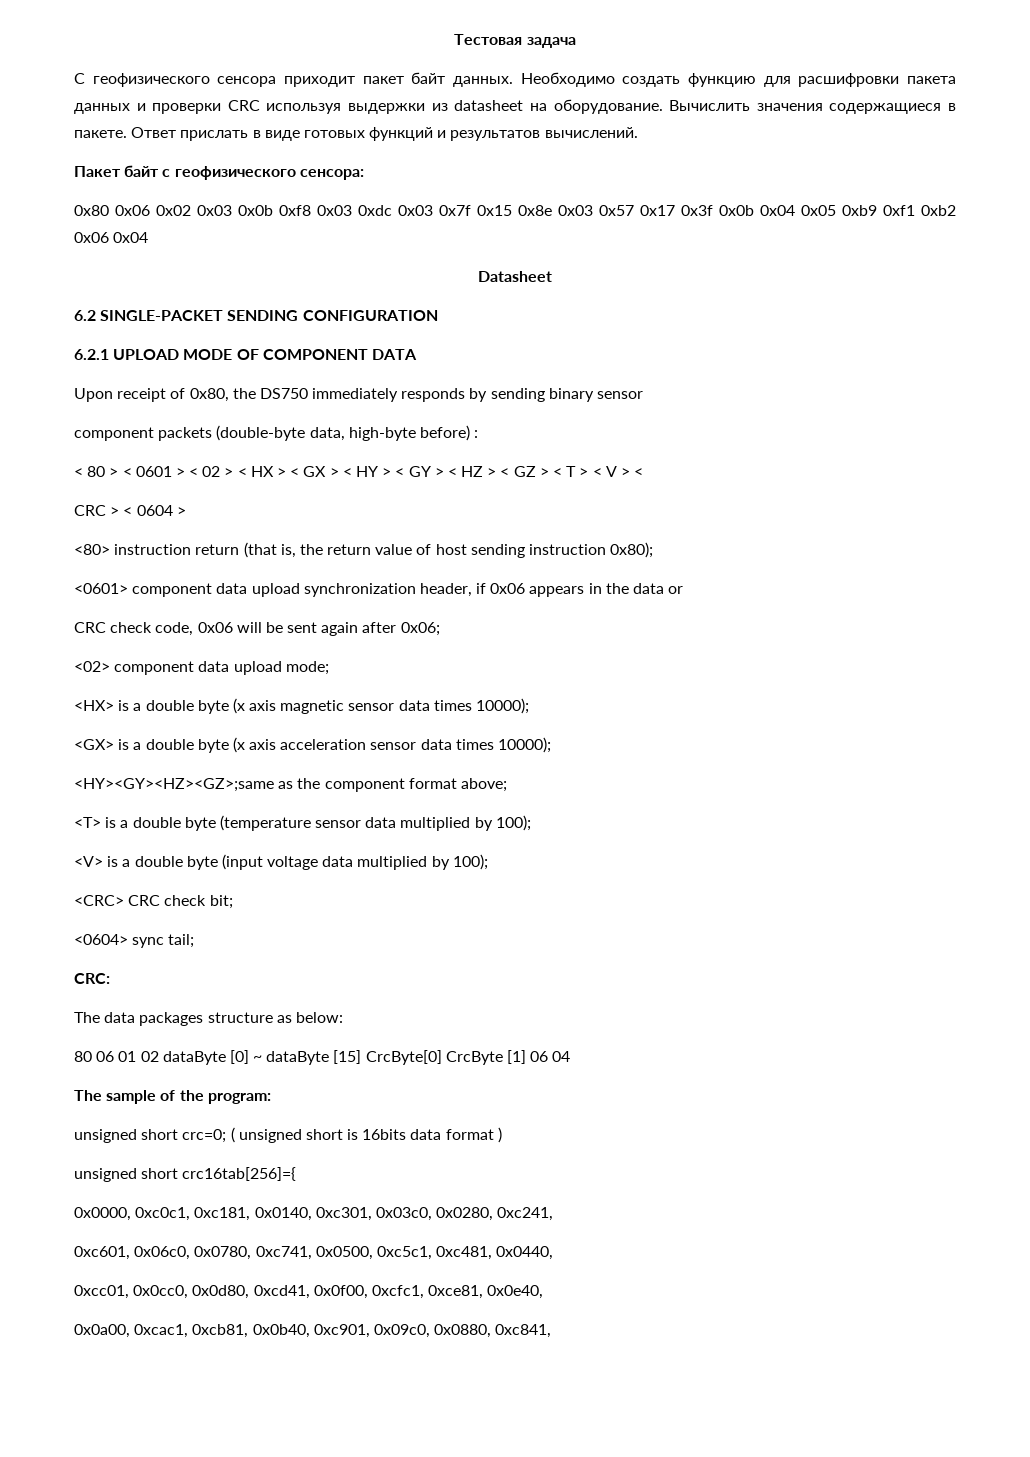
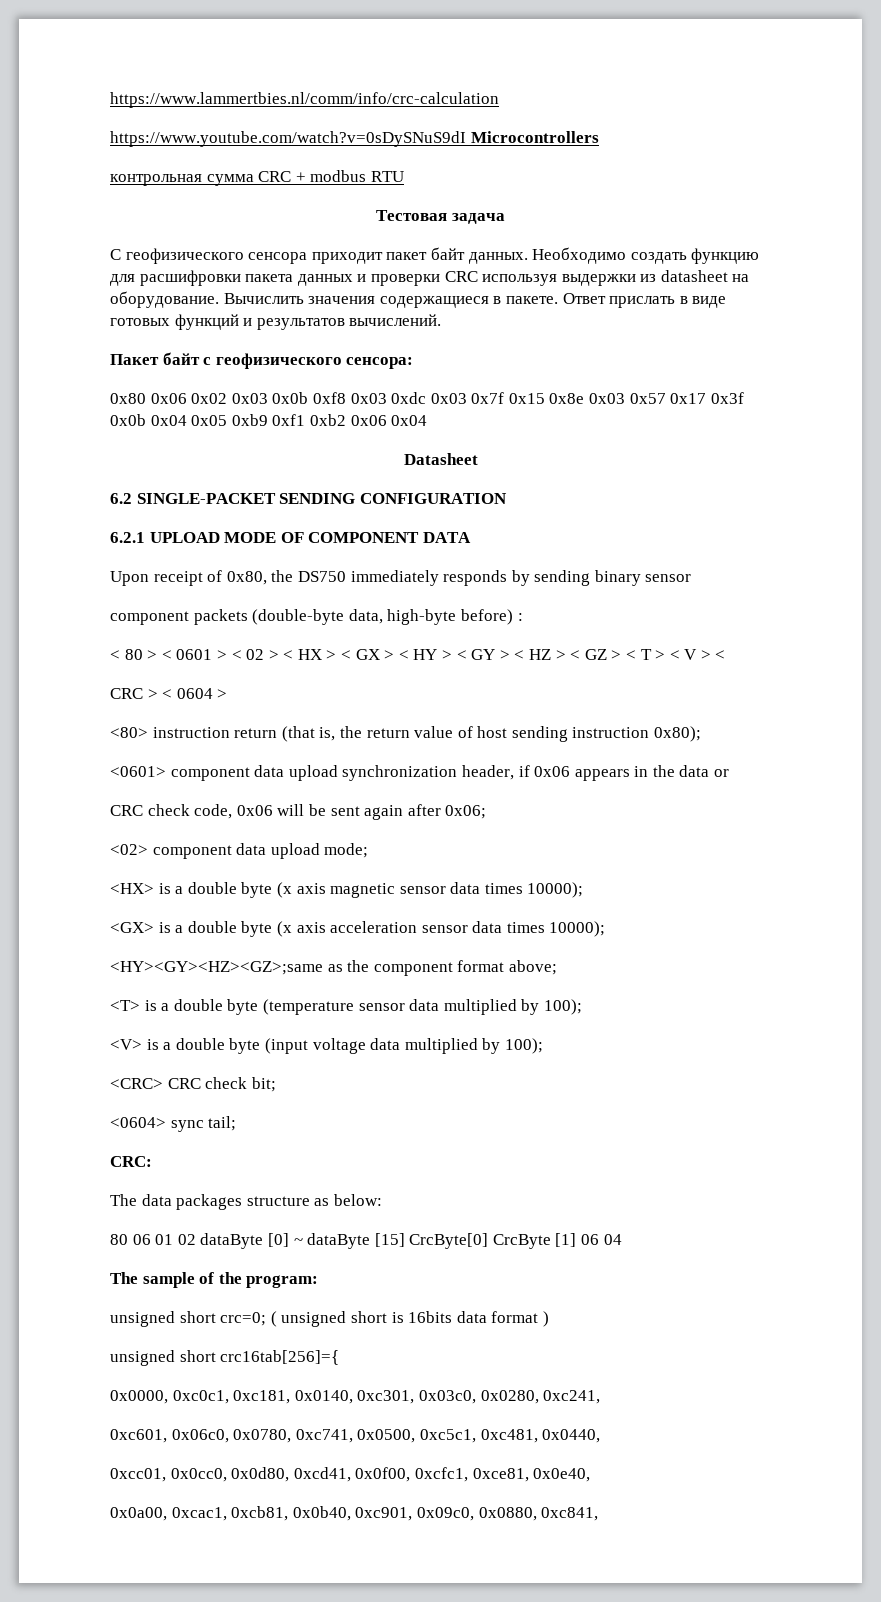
(454, 39) none -> [110,92,499,108] [110,131,599,147] [110,170,404,186] https://www.lammertbies.nl/comm/info/crc-calculation // https://www.youtube.com/watch?v=0sDySNuS9dI Microcontrollers // контрольная сумма CRC + modbus RTU //

